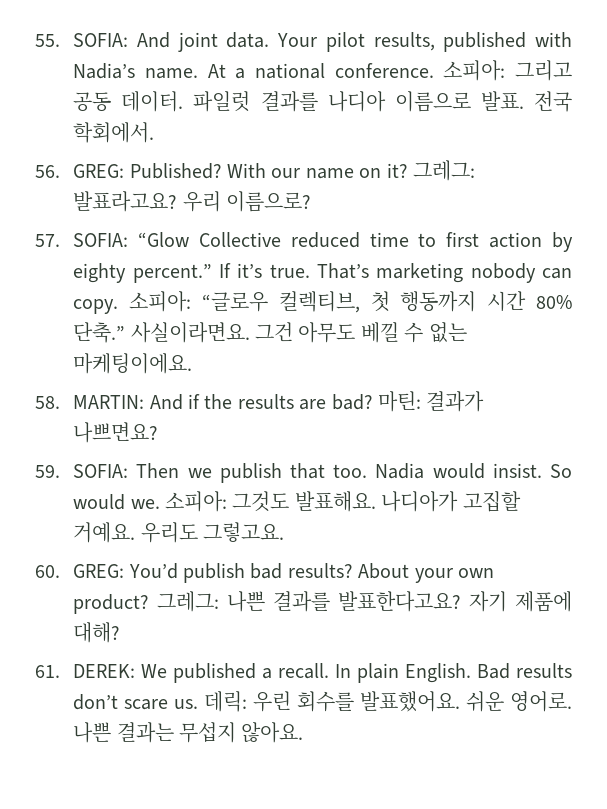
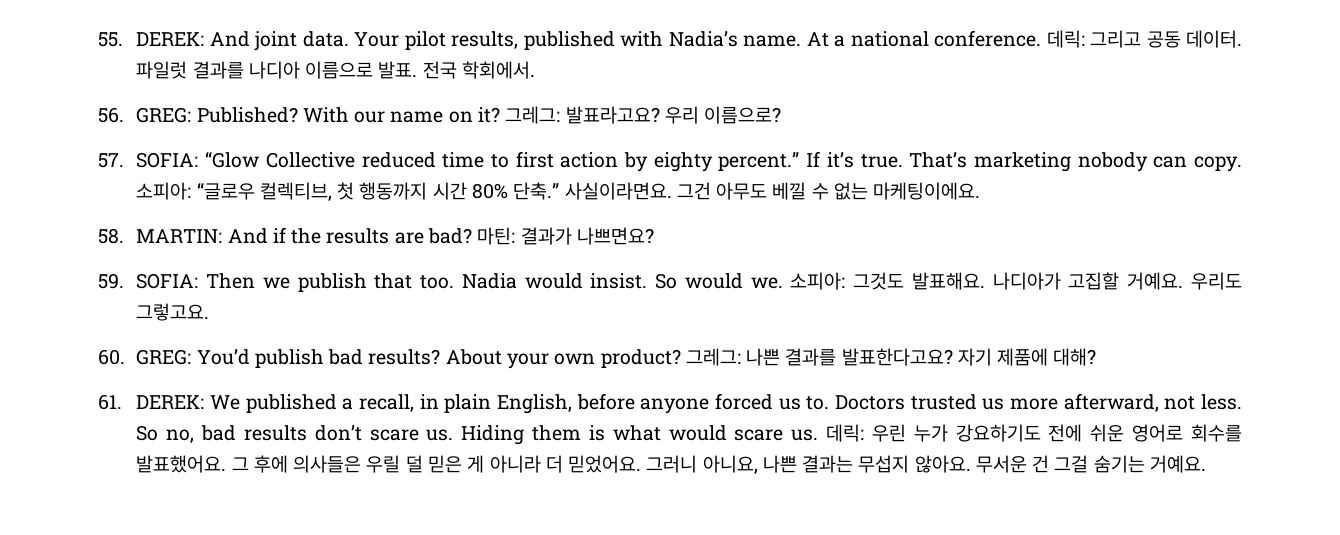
[73,33,129,47] SOFIA: -> [136,32,205,46] DEREK:
[443,60,506,81] 소피아: -> [1046,30,1085,48] 데릭:
[278,663,572,683] [73,691,572,712] [73,722,304,743] recall. In plain English. Bad results don’t scare us. 데릭: 우린 회수를 발표했어요. 쉬운 영어로. 나쁜 결과는 무섭지 않아요. -> [359,393,1242,414] [136,424,1243,445] [136,455,1206,474] recall, in plain English, before anyone forced us to. Doctors trusted us more afterward, not less. So no, bad results don’t scare us. Hiding them is what would scare us. 데릭: 우린 누가 강요하기도 전에 쉬운 영어로 회수를 발표했어요. 그 후에 의사들은 우릴 덜 믿은 게 아니라 더 믿었어요. 그러니 아니요, 나쁜 결과는 무섭지 않아요. 무서운 건 그걸 숨기는 거예요.

